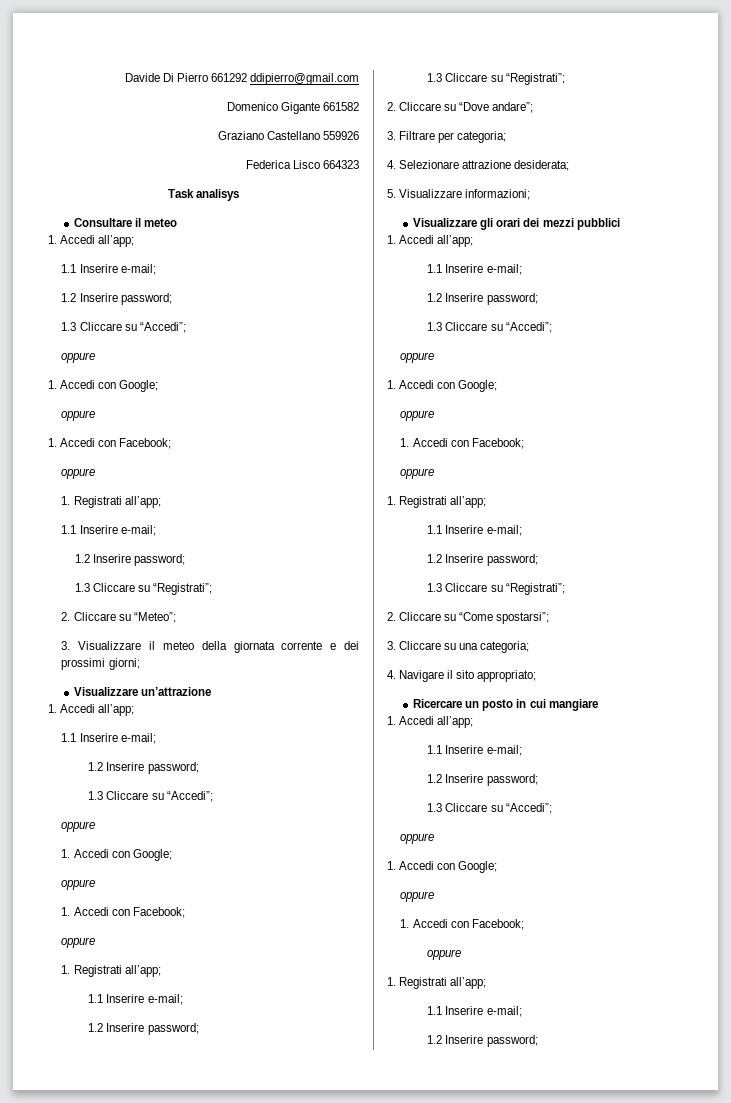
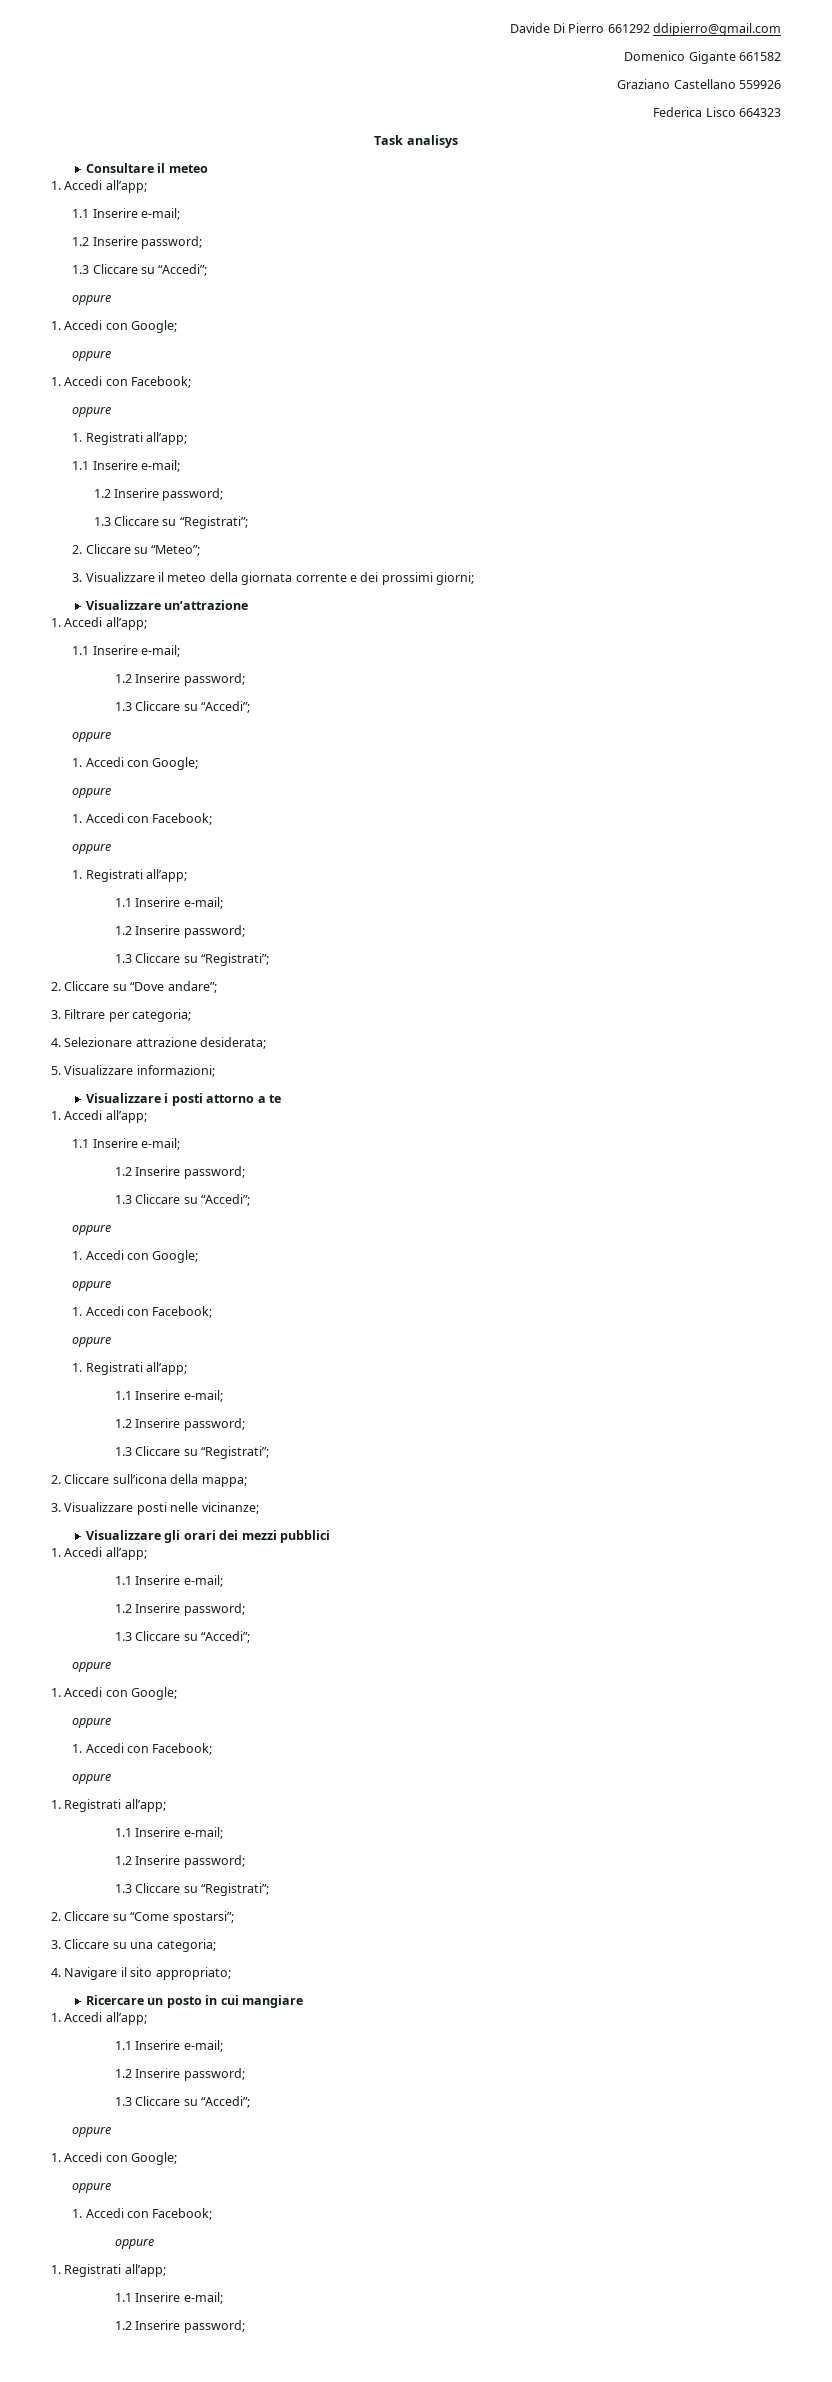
(531, 194) none -> [86,1093,281,1106] [51,1110,147,1123] [72,1138,181,1150] [114,1166,245,1179] [114,1194,251,1206] [72,1224,112,1235] [72,1250,199,1263] [72,1280,112,1291] [72,1306,213,1318] [72,1336,112,1347] [72,1362,188,1375] [114,1390,223,1402] [114,1418,245,1431] [114,1446,270,1459] [51,1474,247,1487] [51,1502,259,1515] // Visualizzare i posti attorno a te // 1. Accedi all’app; // 1.1 Inserire e-mail; // 1.2 Inserire password; // 1.3 Cliccare su “Accedi”; // oppure // 1. Accedi con Google; // oppure // 1. Accedi con Facebook; // oppure // 1. Registrati all’app; // 1.1 Inserire e-mail; // 1.2 Inserire password; // 1.3 Cliccare su “Registrati”; // 2. Cliccare sull’icona della mappa; // 3. Visualizzare posti nelle vicinanze;

